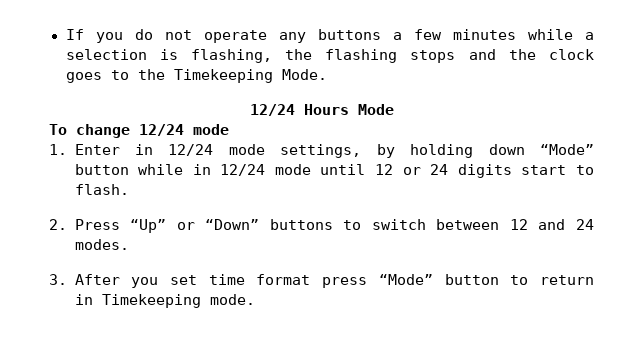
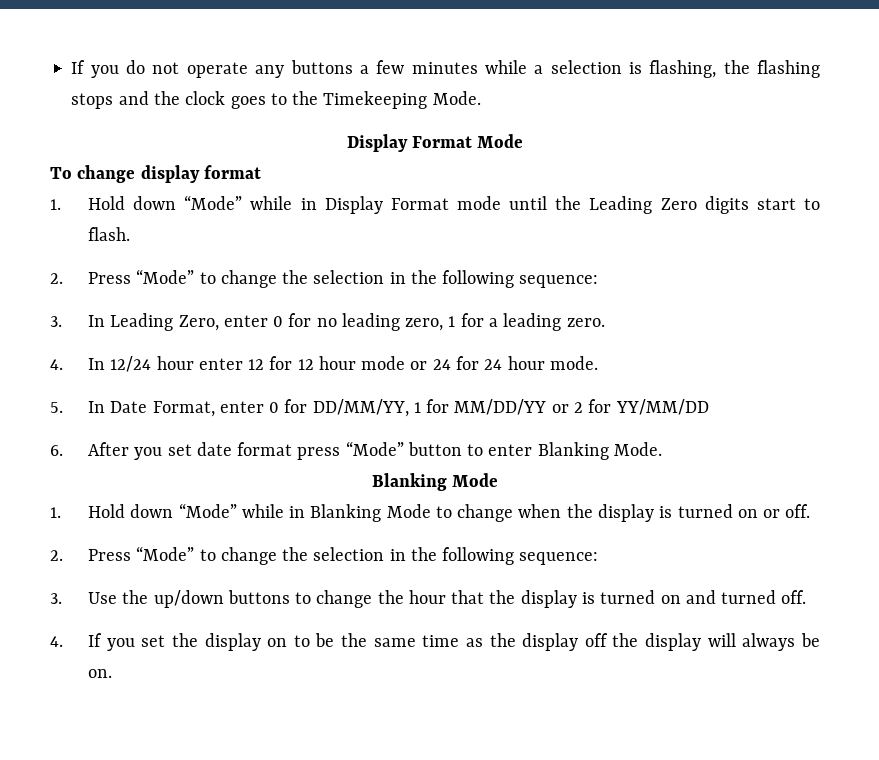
[249,104,349,116] 12/24 Hours -> [346,134,472,152] Display Format
[139,124,229,136] [49,144,594,158] [74,164,449,176] 12/24 mode // 1. Enter in 12/24 mode settings, by holding down “Mode” button while in 12/24 mode until 12 or 24 -> [140,165,261,183] [50,195,697,214] display format // 1. Hold down “Mode” while in Display Format mode until the Leading Zero
[130,219,594,233] [74,239,129,250] [49,274,67,285] “Up” or “Down” buttons to switch between 12 and 24 modes. // 3. -> [136,269,599,288] [50,313,605,331] [50,356,598,372] [50,399,709,417] [50,445,63,456] “Mode” to change the selection in the following sequence: // 3. In Leading Zero, enter 0 for no leading zero, 1 for a leading zero. // 4. In 12/24 hour enter 12 for 12 hour mode or 24 for 24 hour mode. // 5. In Date Format, enter 0 for DD/MM/YY, 1 for MM/DD/YY or 2 for YY/MM/DD // 6.
[208,274,245,285] time -> [196,442,232,456] date
[540,275,594,285] [74,294,255,308] return in Timekeeping mode. -> [488,442,662,460] [371,473,499,491] [50,503,811,522] [50,546,599,565] [50,590,807,608] [50,633,821,651] [88,669,113,678] enter Blanking Mode. // Blanking Mode // 1. Hold down “Mode” while in Blanking Mode to change when the display is turned on or off. // 2. Press “Mode” to change the selection in the following sequence: // 3. Use the up/down buttons to change the hour that the display is turned on and turned off. // 4. If you set the display on to be the same time as the display off the display will always be on.

